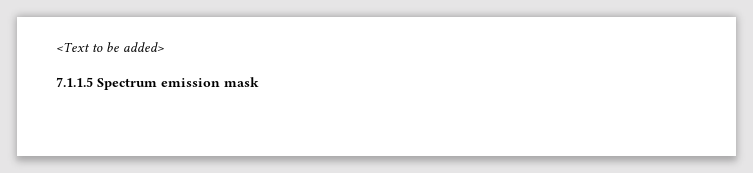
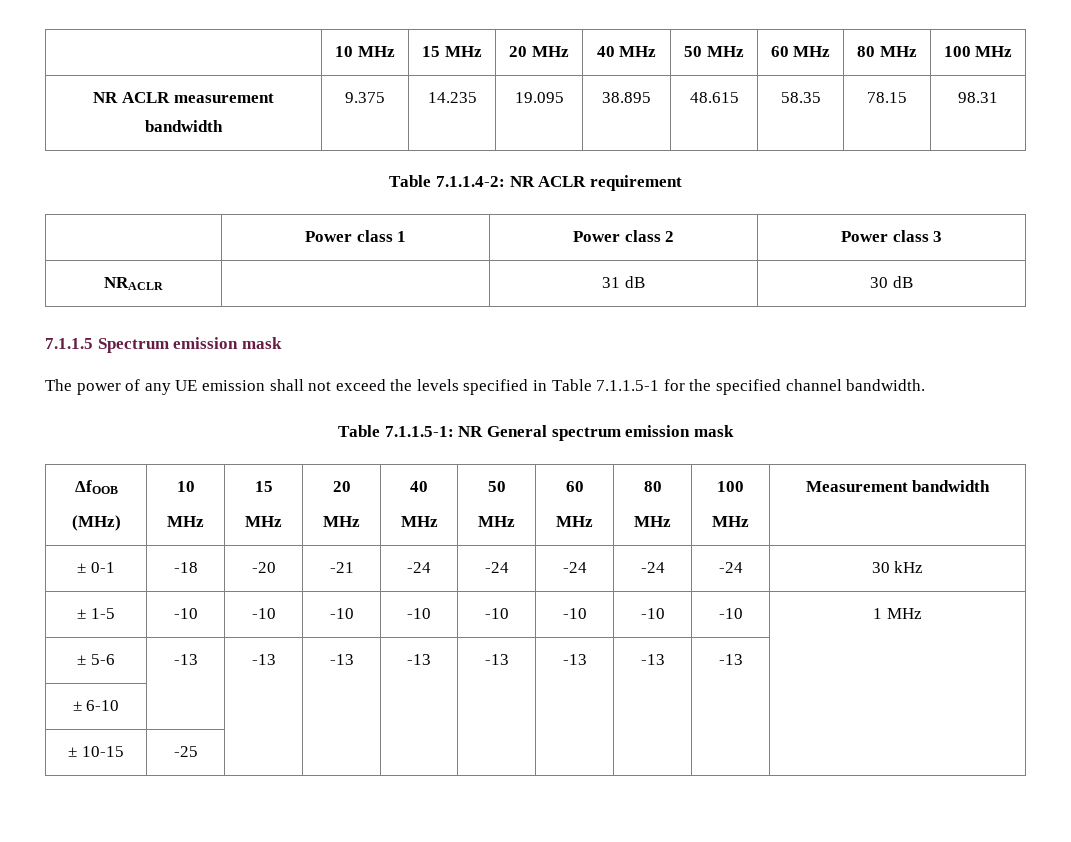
[56,42,164,52] [56,77,259,90] <Text to be added> // 7.1.1.5 Spectrum emission mask -> [335,46,395,57] [422,46,482,57] [509,46,569,57] [596,46,657,57] [684,46,744,57] [770,46,831,57] [857,46,917,57] [943,46,1013,57] [93,92,274,103] [145,120,223,132] [345,92,385,103] [427,92,477,103] [514,92,564,103] [602,92,651,103] [689,92,739,103] [780,92,821,103] [867,92,907,103] [958,92,998,103] [389,175,682,191] [304,230,407,242] [572,230,675,242] [840,230,943,242] [104,277,163,290] [602,276,645,288] [870,276,913,288] [45,337,282,353] [45,379,926,395] [338,425,734,441] [74,480,118,494] [71,515,121,531] [176,481,195,492] [167,516,204,527] [254,481,273,492] [245,516,282,527] [332,481,351,492] [323,516,360,527] [410,481,428,492] [400,516,438,527] [487,481,506,492] [478,516,515,527] [565,481,584,492] [556,516,593,527] [643,481,662,492] [634,516,671,527] [717,481,744,492] [712,516,749,527] [805,480,991,492] [77,562,115,573] [173,562,198,573] [251,562,276,573] [329,562,354,573] [407,562,431,573] [484,562,509,573] [562,562,587,573] [640,562,665,573] [718,562,743,573] [871,561,924,573] [77,608,115,619] [173,608,198,619] [251,608,276,619] [329,608,354,619] [407,608,431,619] [484,608,509,619] [562,608,587,619] [640,608,665,619] [718,608,743,619] [873,608,922,619] [77,654,115,665] [173,654,198,665] [251,654,276,665] [329,654,354,665] [407,654,431,665] [484,654,509,665] [562,654,587,665] [640,654,665,665] [718,654,743,665] [72,700,120,711] [68,746,124,757] [173,746,198,757] | 10 MHz | 15 MHz | 20 MHz | 40 MHz | 50 MHz | 60 MHz | 80 MHz | 100 MHz // NR ACLR measurement bandwidth | 9.375 | 14.235 | 19.095 | 38.895 | 48.615 | 58.35 | 78.15 | 98.31 // Table 7.1.1.4-2: NR ACLR requirement // | Power class 1 | Power class 2 | Power class 3 // NRACLR | | 31 dB | 30 dB // 7.1.1.5 Spectrum emission mask // The power of any UE emission shall not exceed the levels specified in Table 7.1.1.5-1 for the specified channel bandwidth. // Table 7.1.1.5-1: NR General spectrum emission mask // ΔfOOB // (MHz) | 10 // MHz | 15 // MHz | 20 // MHz | 40 // MHz | 50 // MHz | 60 // MHz | 80 // MHz | 100 // MHz | Measurement bandwidth // ± 0-1 | -18 | -20 | -21 | -24 | -24 | -24 | -24 | -24 | 30 kHz // ± 1-5 | -10 | -10 | -10 | -10 | -10 | -10 | -10 | -10 | 1 MHz // ± 5-6 | -13 | -13 | -13 | -13 | -13 | -13 | -13 | -13 | // ± 6-10 | | | | | | | | | // ± 10-15 | -25 | | | | | | | |

